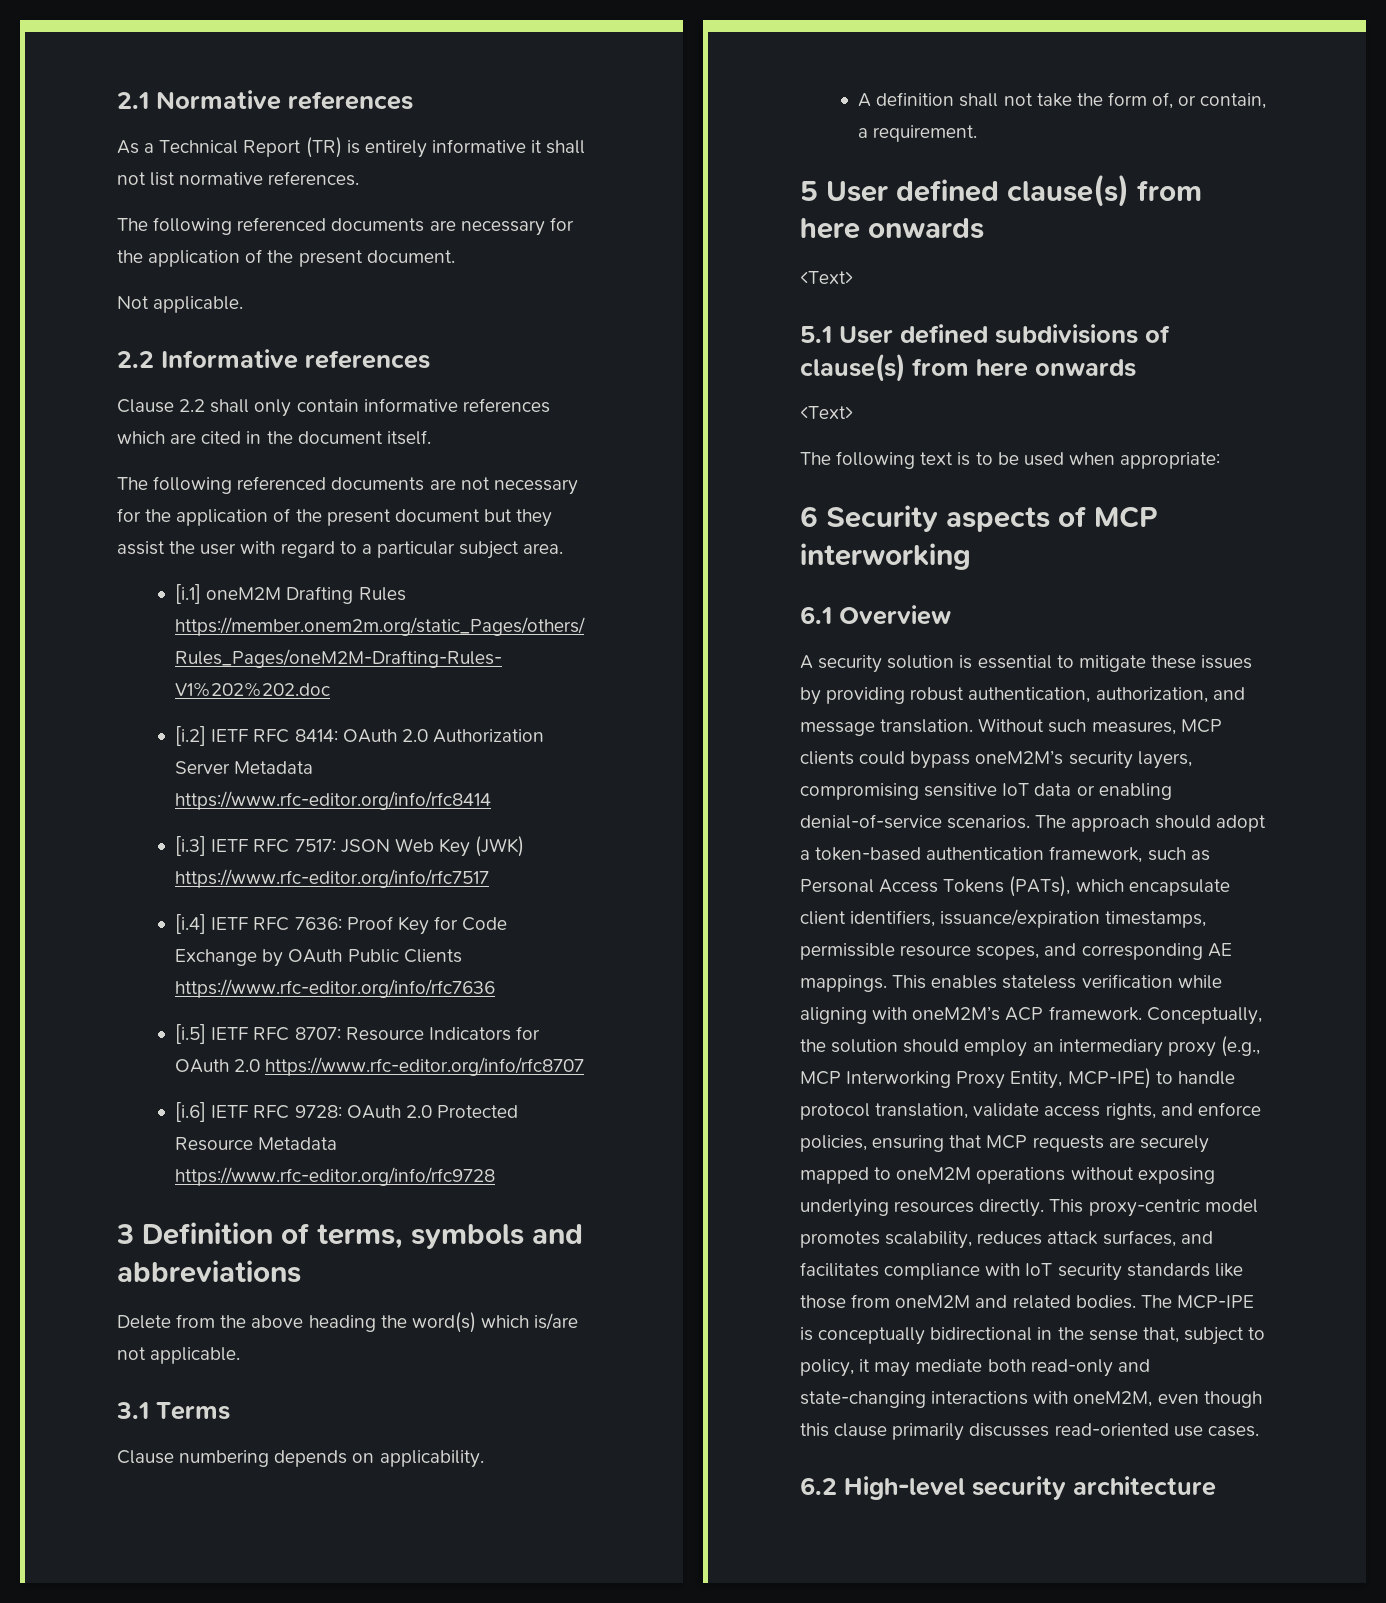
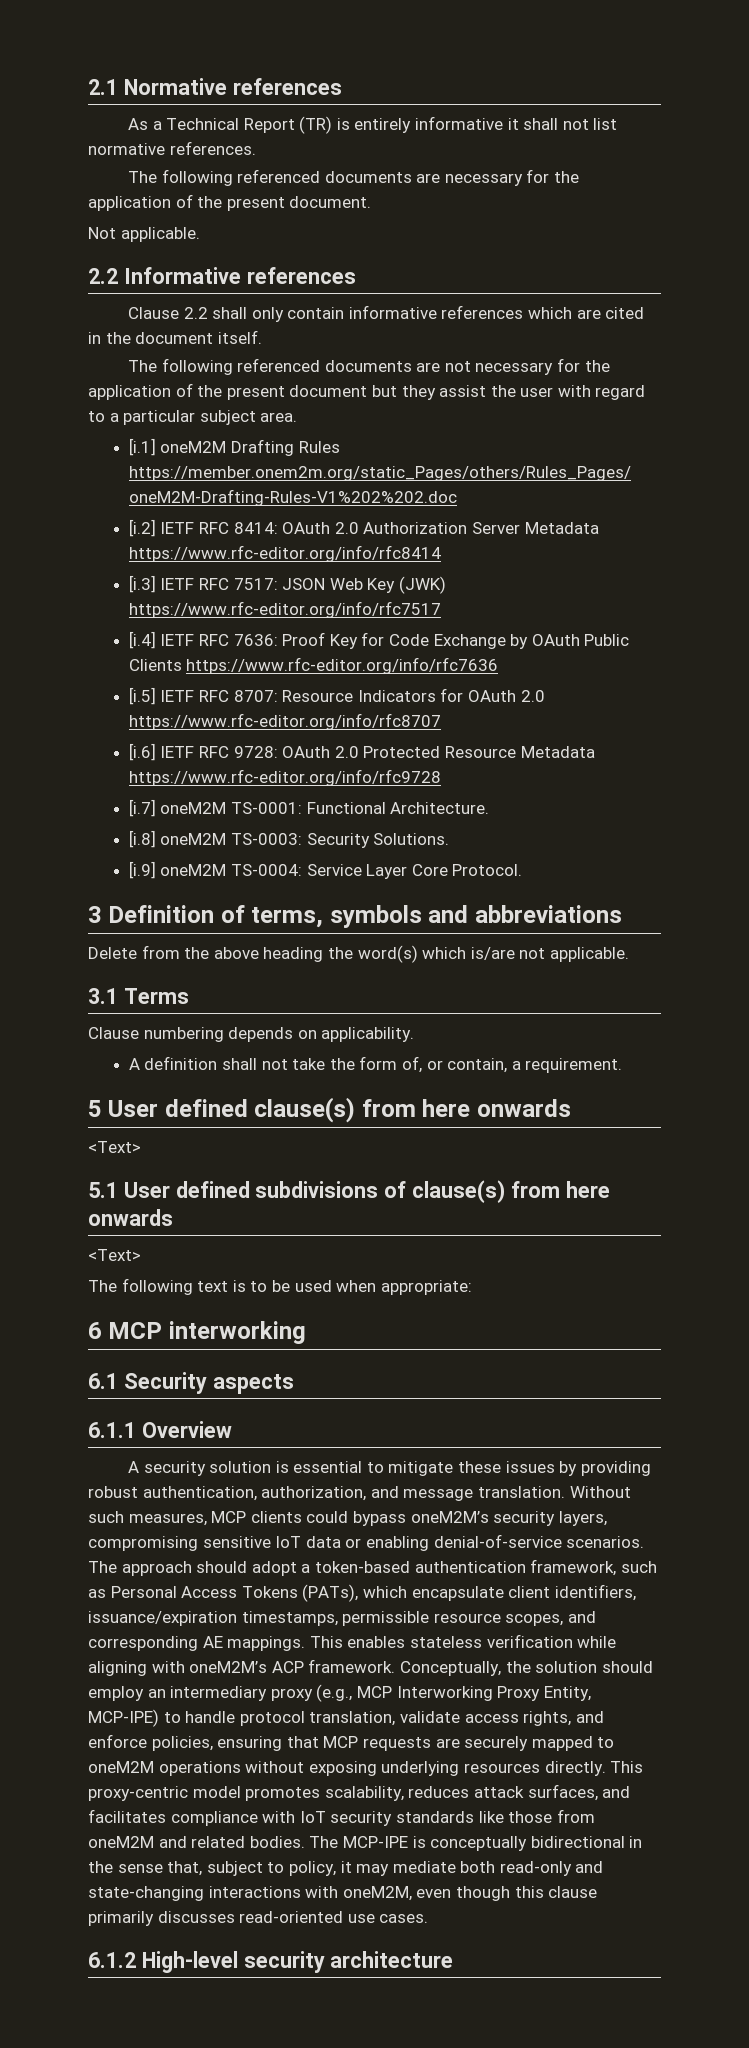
(496, 1176) none -> [128,799,490,817] [128,830,450,848] [128,861,523,879] // [i.7] oneM2M TS-0001: Functional Architecture. // [i.8] oneM2M TS-0003: Security Solutions. // [i.9] oneM2M TS-0004: Service Layer Core Protocol.
[826,505,1087,532] Security aspects of -> (102, 1330) none
(832, 615) none -> [123,1372,294,1394] [88,1422,136,1438] Security aspects // 6.1.1
[800,1477,837,1495] 6.2 -> [88,1952,136,1968] 6.1.2

